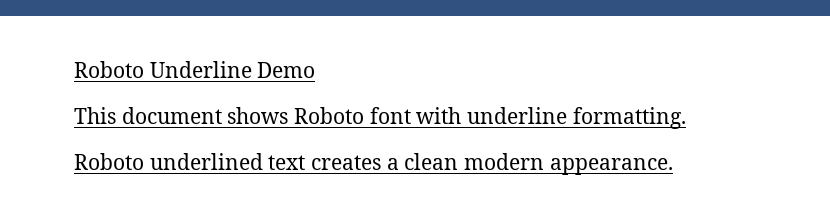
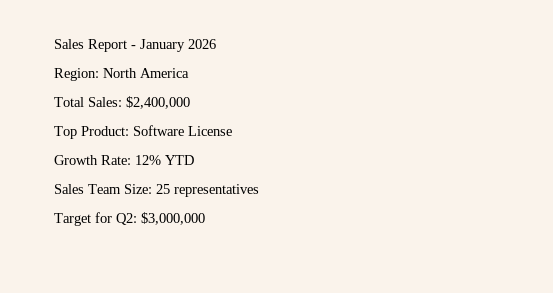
[74,61,316,78] [74,107,686,129] [74,153,673,175] Roboto Underline Demo // This document shows Roboto font with underline formatting. // Roboto underlined text creates a clean modern appearance. -> [54,39,216,52] [54,68,189,81] [54,96,190,109] [54,125,232,139] [54,155,194,165] [54,184,259,197] [54,212,205,226] Sales Report - January 2026 // Region: North America // Total Sales: $2,400,000 // Top Product: Software License // Growth Rate: 12% YTD // Sales Team Size: 25 representatives // Target for Q2: $3,000,000

